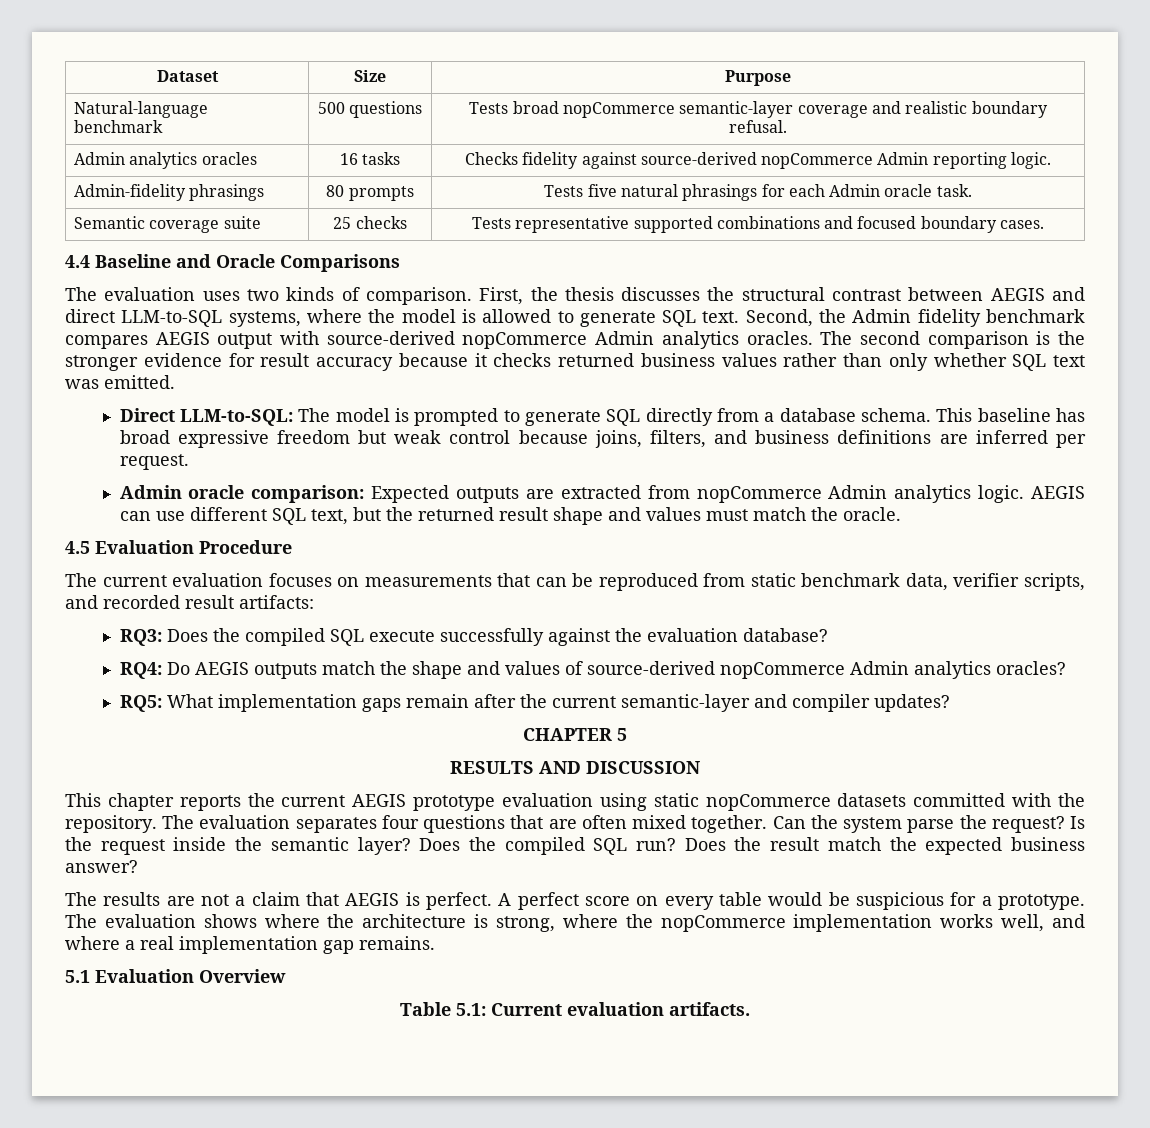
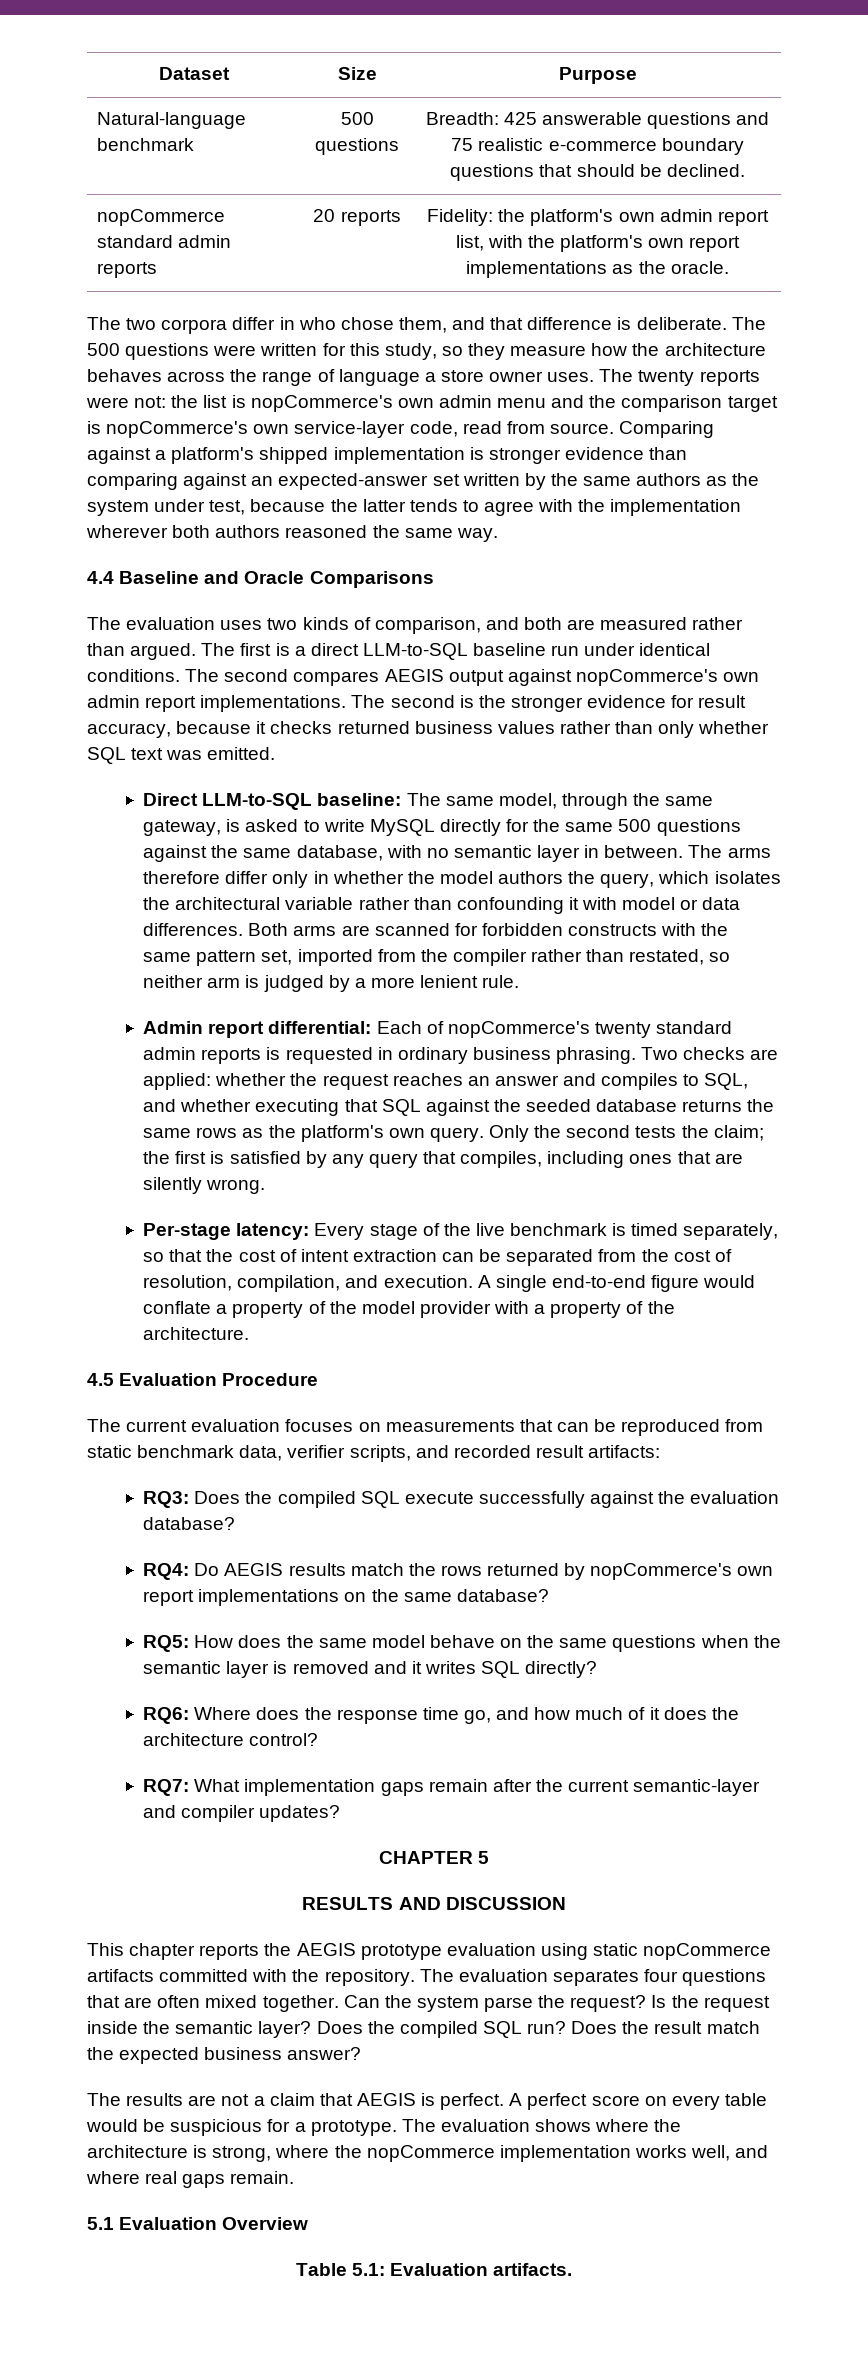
[469,101,1048,118] [729,120,787,133] [73,152,257,169] [339,152,401,165] [464,152,1052,169] [73,184,265,201] [326,185,414,201] [544,184,972,201] [73,216,261,233] [333,216,407,229] [471,216,1045,233] Tests broad nopCommerce semantic-layer coverage and realistic boundary refusal. // Admin analytics oracles | 16 tasks | Checks fidelity against source-derived nopCommerce Admin reporting logic. // Admin-fidelity phrasings | 80 prompts | Tests five natural phrasings for each Admin oracle task. // Semantic coverage suite | 25 checks | Tests representative supported combinations and focused boundary cases. -> [425,112,770,129] [451,138,744,155] [450,164,745,181] [97,209,226,226] [97,235,232,248] [97,262,158,278] [313,209,401,226] [427,209,769,226] [455,235,741,252] [466,261,729,278] [87,317,766,334] [87,343,766,360] [87,369,760,386] [86,395,778,412] [87,421,715,438] [87,447,688,464] [87,473,760,490] [87,499,742,516] [86,525,498,542] Breadth: 425 answerable questions and 75 realistic e-commerce boundary questions that should be declined. // nopCommerce standard admin reports | 20 reports | Fidelity: the platform's own admin report list, with the platform's own report implementations as the oracle. // The two corpora differ in who chose them, and that difference is deliberate. The 500 questions were written for this study, so they measure how the architecture behaves across the range of language a store owner uses. The twenty reports were not: the list is nopCommerce's own admin menu and the comparison target is nopCommerce's own service-layer code, read from source. Comparing against a platform's shipped implementation is stronger evidence than comparing against an expected-answer set written by the same authors as the system under test, because the latter tends to agree with the implementation wherever both authors reasoned the same way.
[365,287,1085,305] [65,309,1085,327] [65,331,1029,349] comparison. First, the thesis discusses the structural contrast between AEGIS and direct LLM-to-SQL systems, where the model is allowed to generate SQL text. Second, the Admin fidelity benchmark compares AEGIS output with source-derived nopCommerce Admin analytics oracles. The second comparison -> [374,617,744,634] [87,643,711,660] [87,669,760,686] [87,695,455,712] comparison, and both are measured rather than argued. The first is a direct LLM-to-SQL baseline run under identical conditions. The second compares AEGIS output against nopCommerce's own admin report implementations. The second
[316,357,393,371] accuracy -> [87,723,171,738] accuracy,
[179,408,1085,426] [119,430,1086,448] [119,454,189,470] [119,485,1085,503] [119,507,901,525] LLM-to-SQL: The model is prompted to generate SQL directly from a database schema. This baseline has broad expressive freedom but weak control because joins, filters, and business definitions are inferred per request. // Admin oracle comparison: Expected outputs are extracted from nopCommerce Admin analytics logic. AEGIS can use different SQL text, but the returned result shape and values must match the oracle. -> [202,793,714,810] [143,819,741,836] [143,845,771,862] [143,871,781,888] [143,897,741,914] [143,923,729,936] [143,949,731,966] [143,975,520,992] [143,1021,733,1038] [143,1047,779,1064] [143,1073,749,1090] [143,1099,775,1116] [143,1125,764,1142] [143,1151,743,1168] [143,1177,266,1194] [143,1223,779,1240] [143,1249,732,1266] [143,1275,756,1292] [143,1301,675,1318] [143,1327,250,1340] LLM-to-SQL baseline: The same model, through the same gateway, is asked to write MySQL directly for the same 500 questions against the same database, with no semantic layer in between. The arms therefore differ only in whether the model authors the query, which isolates the architectural variable rather than confounding it with model or data differences. Both arms are scanned for forbidden constructs with the same pattern set, imported from the compiler rather than restated, so neither arm is judged by a more lenient rule. // Admin report differential: Each of nopCommerce's twenty standard admin reports is requested in ordinary business phrasing. Two checks are applied: whether the request reaches an answer and compiles to SQL, and whether executing that SQL against the seeded database returns the same rows as the platform's own query. Only the second tests the claim; the first is satisfied by any query that compiles, including ones that are silently wrong. // Per-stage latency: Every stage of the live benchmark is timed separately, so that the cost of intent extraction can be separated from the cost of resolution, compilation, and execution. A single end-to-end figure would conflate a property of the model provider with a property of the architecture.
[253,661,1066,679] [119,695,162,712] outputs match the shape and values of source-derived nopCommerce Admin analytics oracles? // RQ5: -> [288,1563,774,1580] [143,1589,549,1606] [143,1635,781,1652] [143,1661,598,1678] [143,1707,739,1724] [143,1733,319,1746] [143,1779,190,1796] results match the rows returned by nopCommerce's own report implementations on the same database? // RQ5: How does the same model behave on the same questions when the semantic layer is removed and it writes SQL directly? // RQ6: Where does the response time go, and how much of it does the architecture control? // RQ7:
[281,795,346,807] current -> (292, 1949) none
[837,793,907,807] datasets -> [87,1969,154,1982] artifacts
[125,936,435,954] a real implementation gap remains. -> [145,2171,295,2188] real gaps remain.
[491,1002,664,1016] Current evaluation -> [390,2263,489,2276] Evaluation

